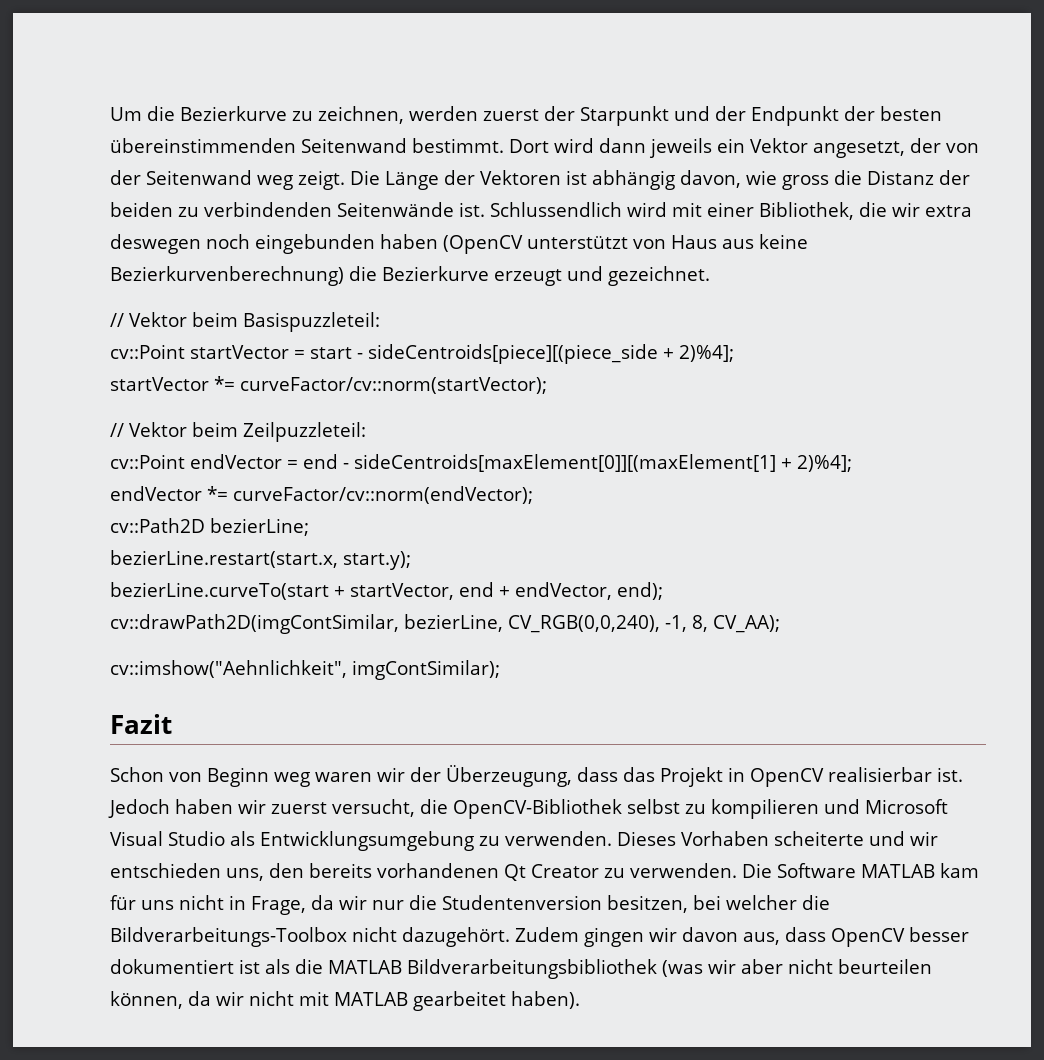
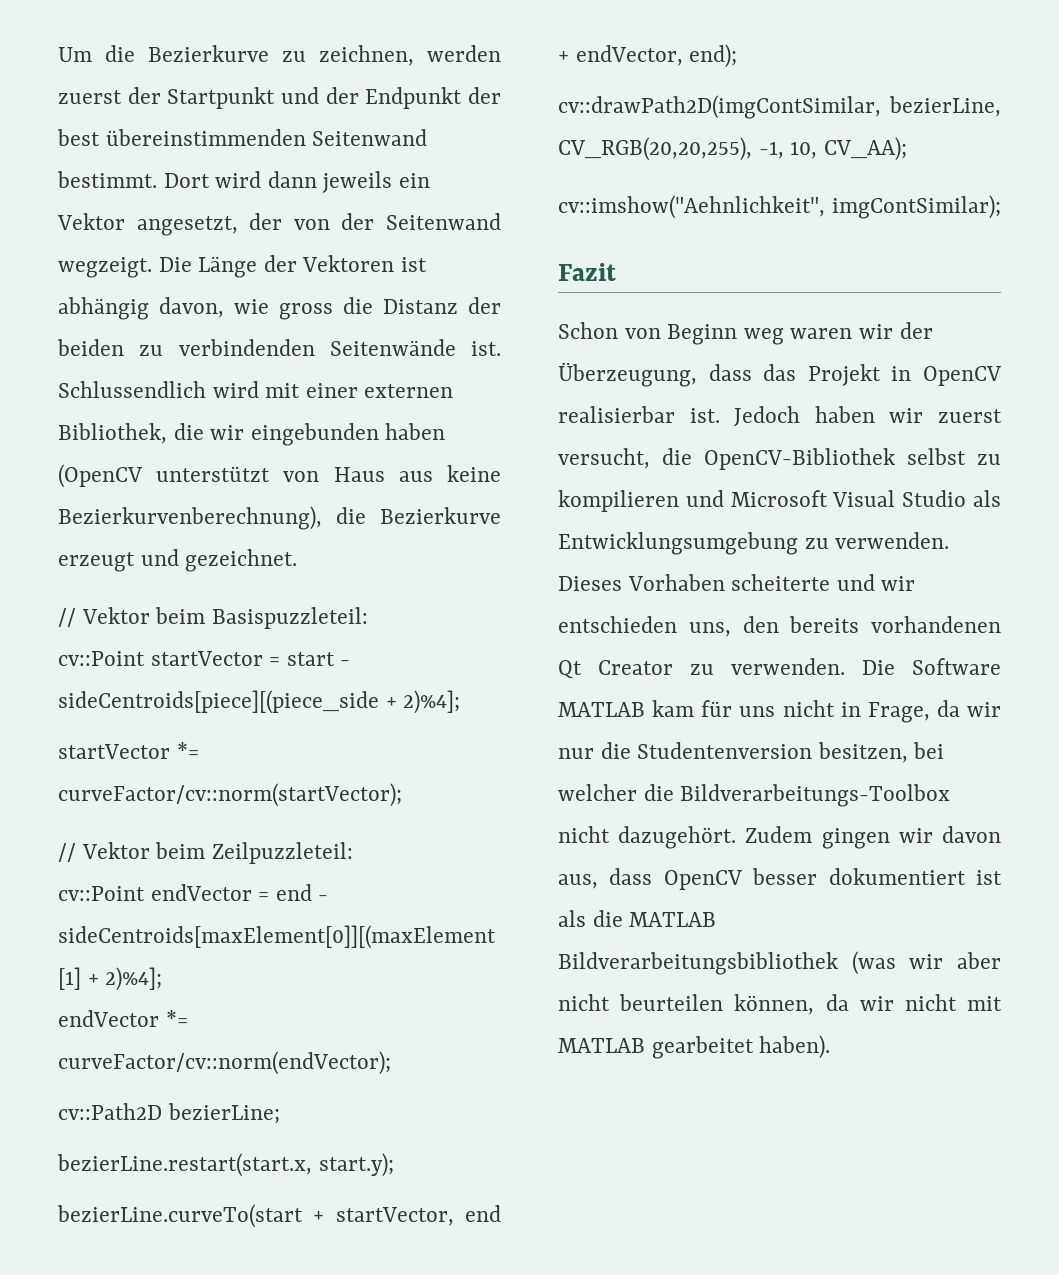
[580,106,669,126] Starpunkt -> [167,87,276,109] Startpunkt
[880,106,942,121] besten -> [57,129,100,146] best
[257,170,345,190] weg zeigt. -> [58,257,152,278] wegzeigt.
(754, 209) none -> [364,384,454,398] externen
[925,205,972,217] [110,234,250,254] extra deswegen noch -> (245, 432) none
[110,266,344,286] Bezierkurvenberechnung) -> [58,506,322,530] Bezierkurvenberechnung),
[508,615,708,633] CV_RGB(0,0,240), -1, 8, -> [558,137,818,161] CV_RGB(20,20,255), -1, 10,

